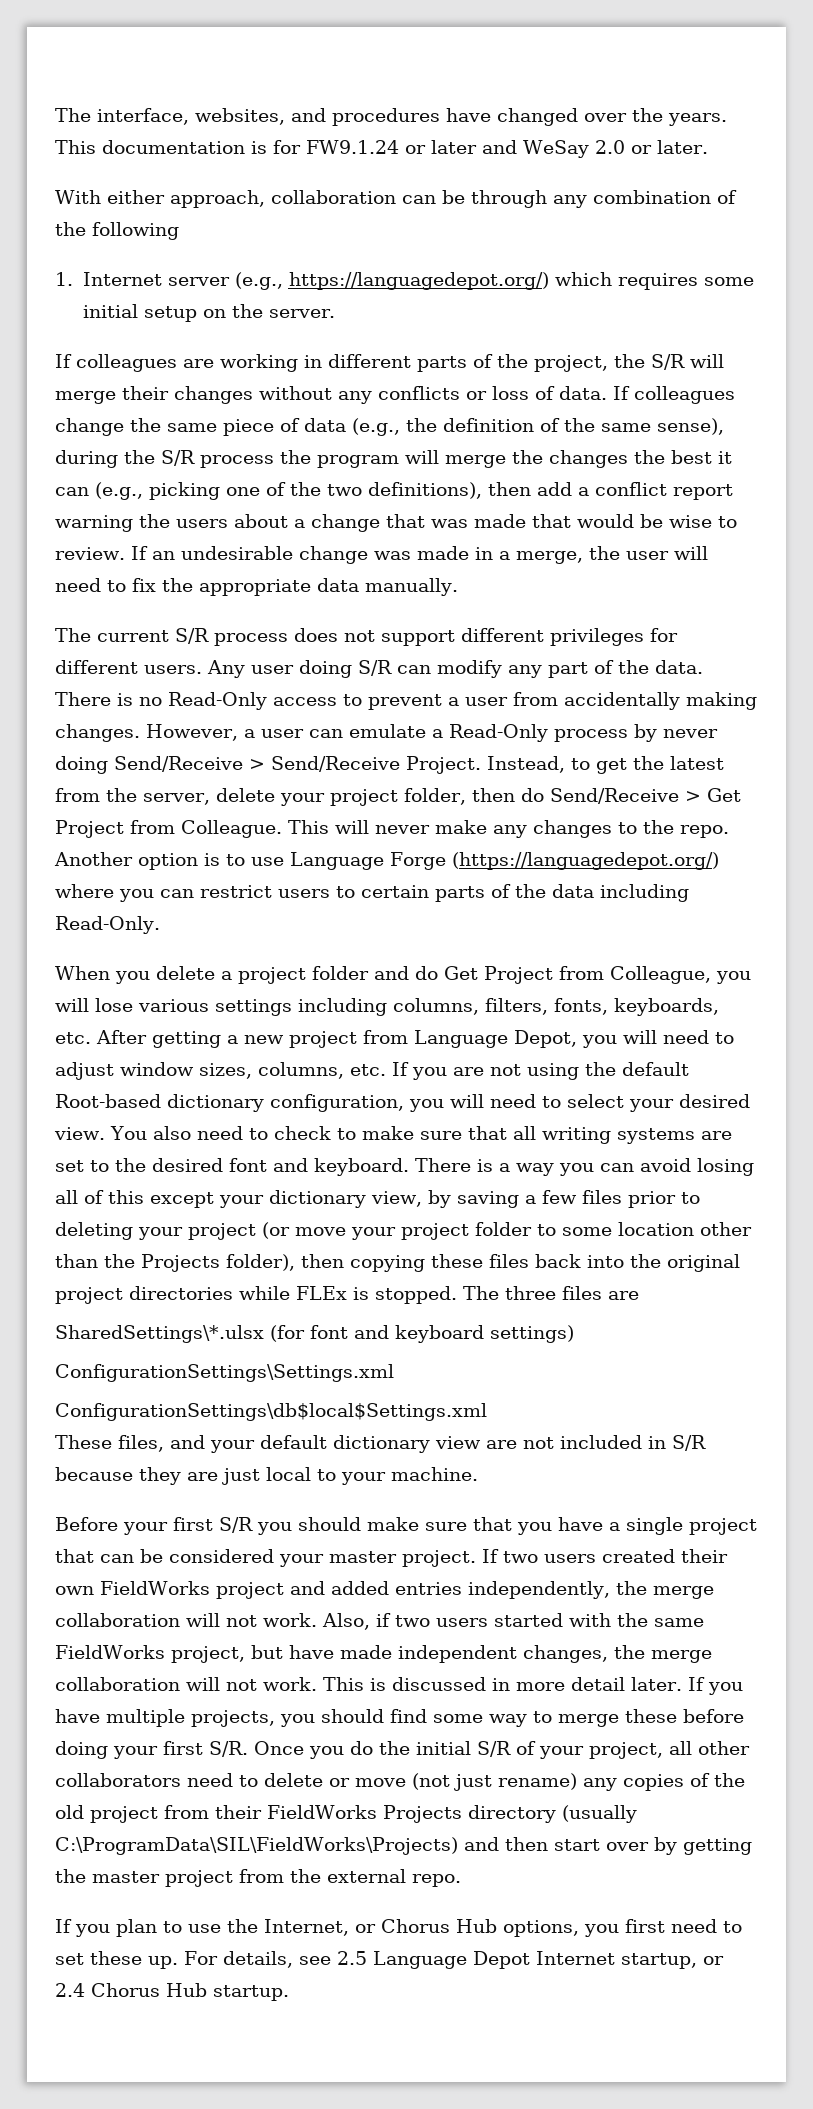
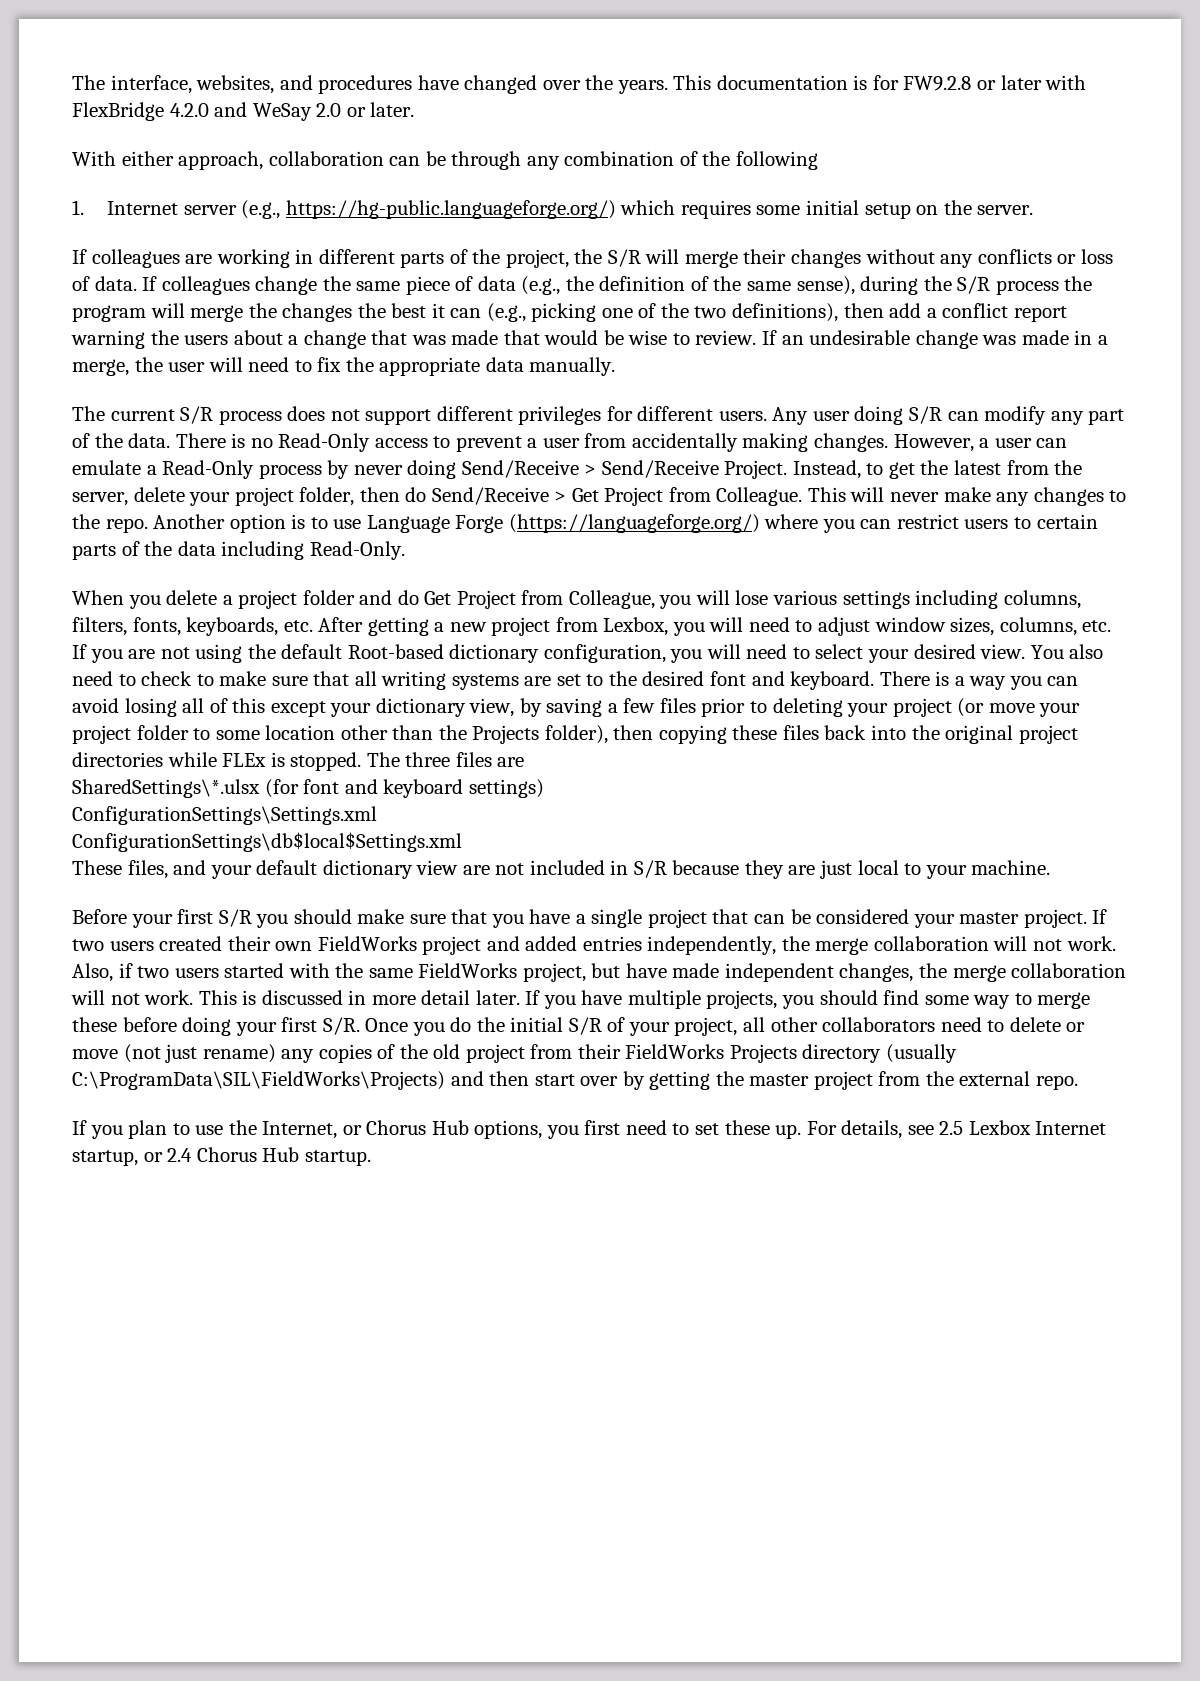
[306,140,399,154] FW9.1.24 -> [903,76,972,91] FW9.2.8
(477, 147) none -> [1045,75,1087,90] [72,102,209,121] with FlexBridge 4.2.0
[288,272,549,290] https://languagedepot.org/) -> [285,200,616,219] https://hg-public.languageforge.org/)
[451,852,719,870] (https://languagedepot.org/) -> [508,514,760,533] (https://languageforge.org/)
[414,1030,577,1048] Language Depot, -> [603,617,669,636] Lexbox,
[372,1951,530,1969] Language Depot -> [968,1120,1031,1135] Lexbox

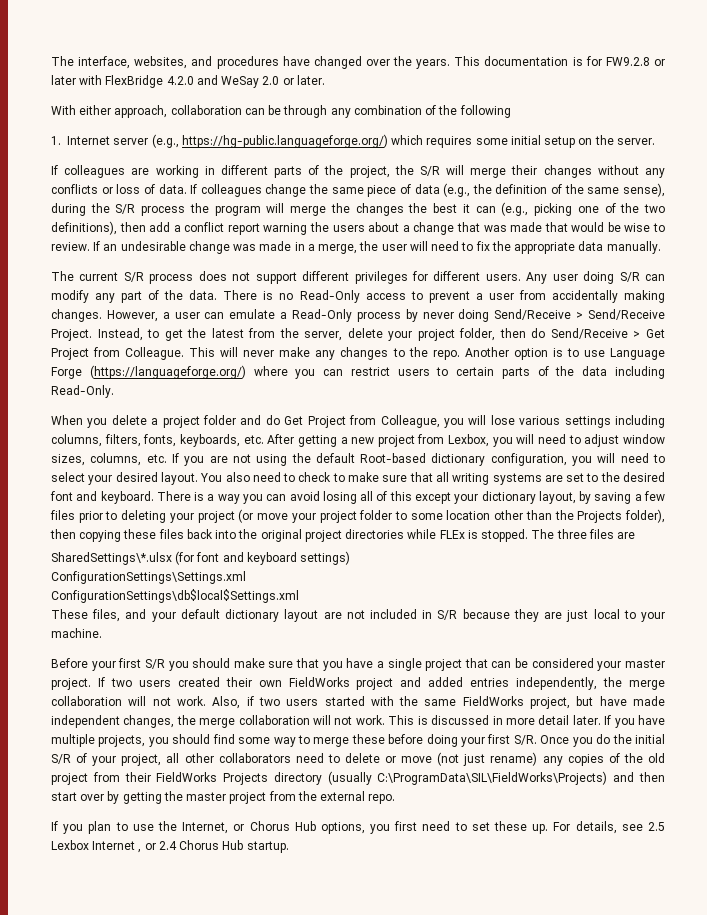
[980,644,1026,659] view. -> [160,472,198,485] layout.
[469,698,515,717] view, -> [538,491,576,504] layout,
[416,860,459,875] view -> [284,609,319,622] layout
[72,1150,138,1166] startup, -> [138,849,142,853] ,

